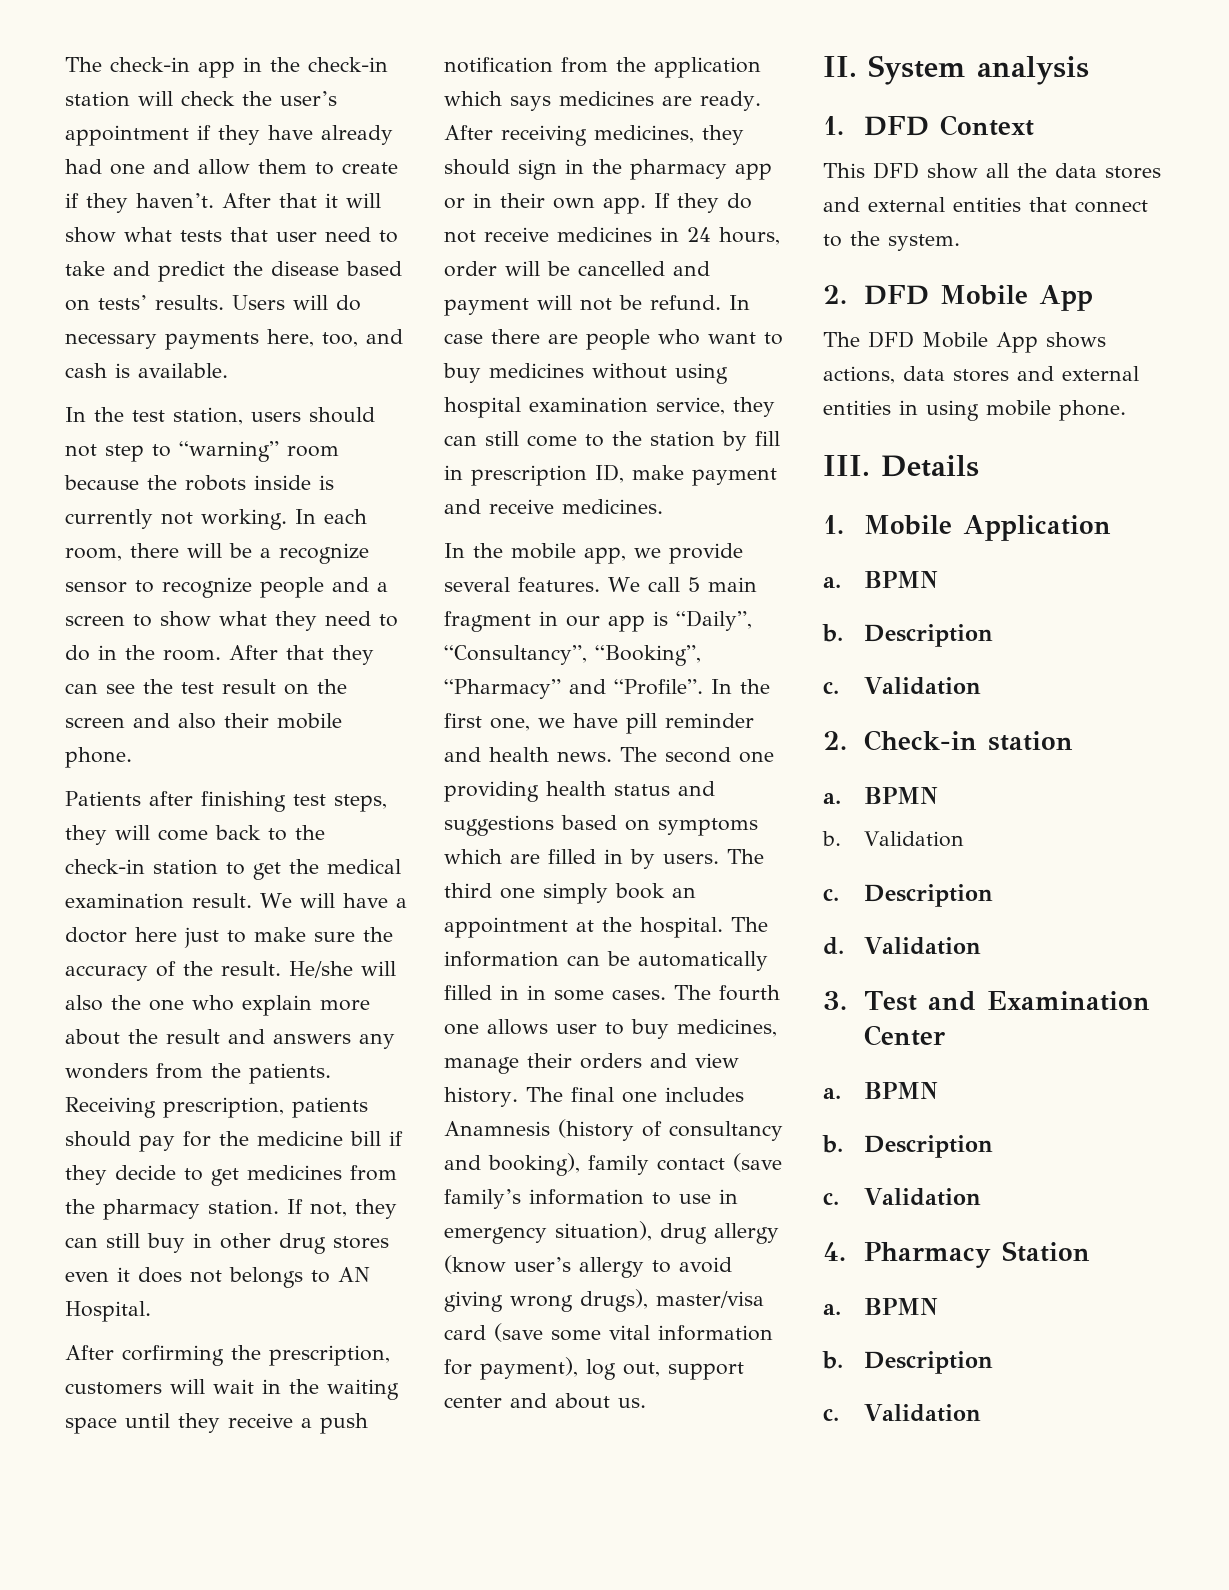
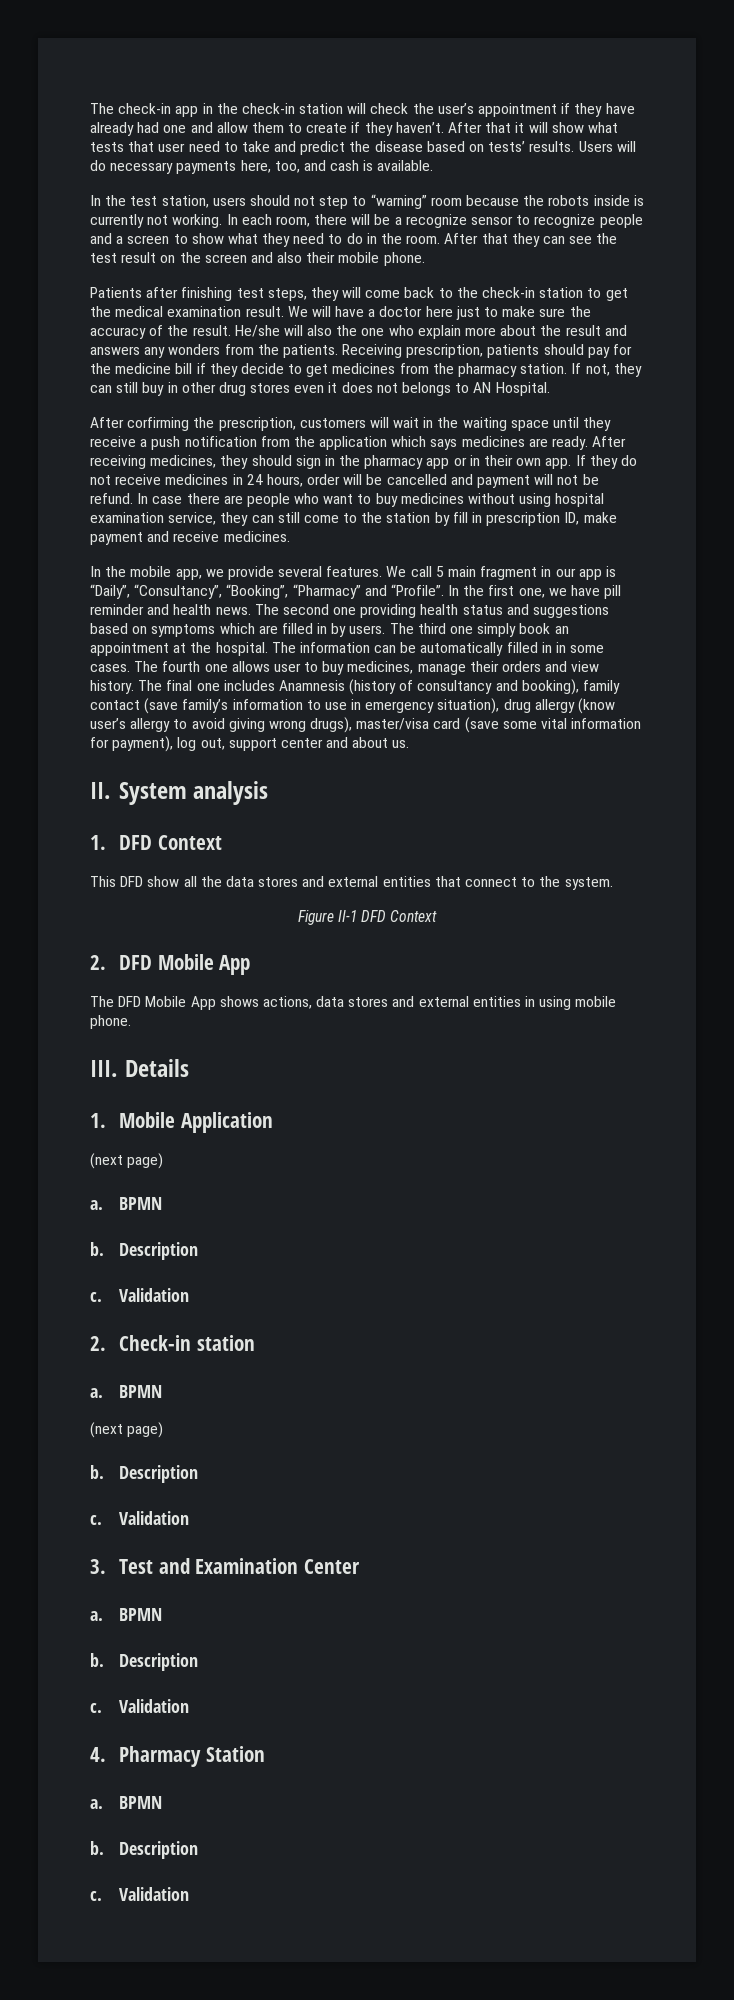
(960, 242) none -> [297,910,438,925] // Figure II-1 DFD Context
(1112, 528) none -> [90,1153,164,1169] // (next page)
[822,831,965,847] [823,884,994,907] [823,937,844,955] b. Validation // c. Description // d. -> [90,1422,164,1438] [90,1465,198,1483] [90,1515,102,1525] (next page) // b. Description // c.

